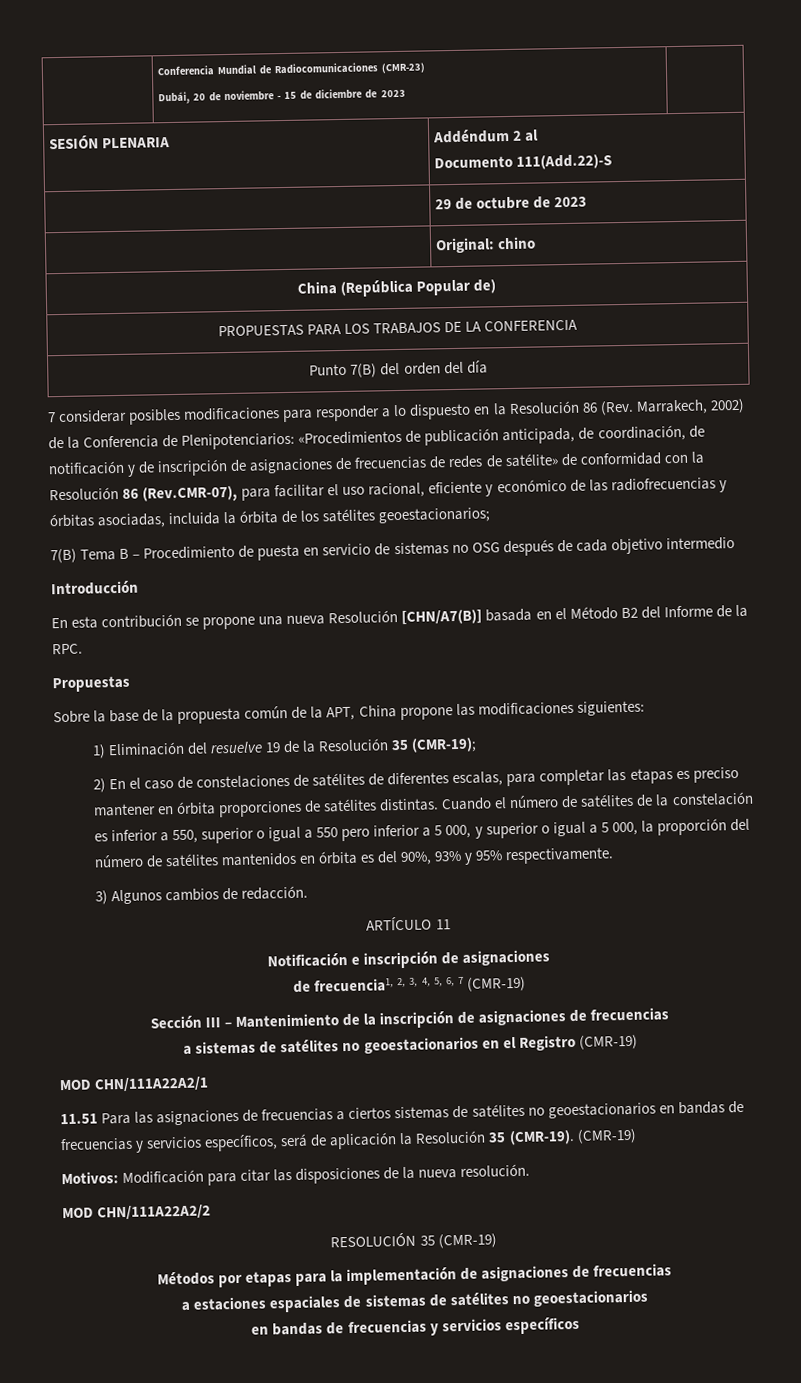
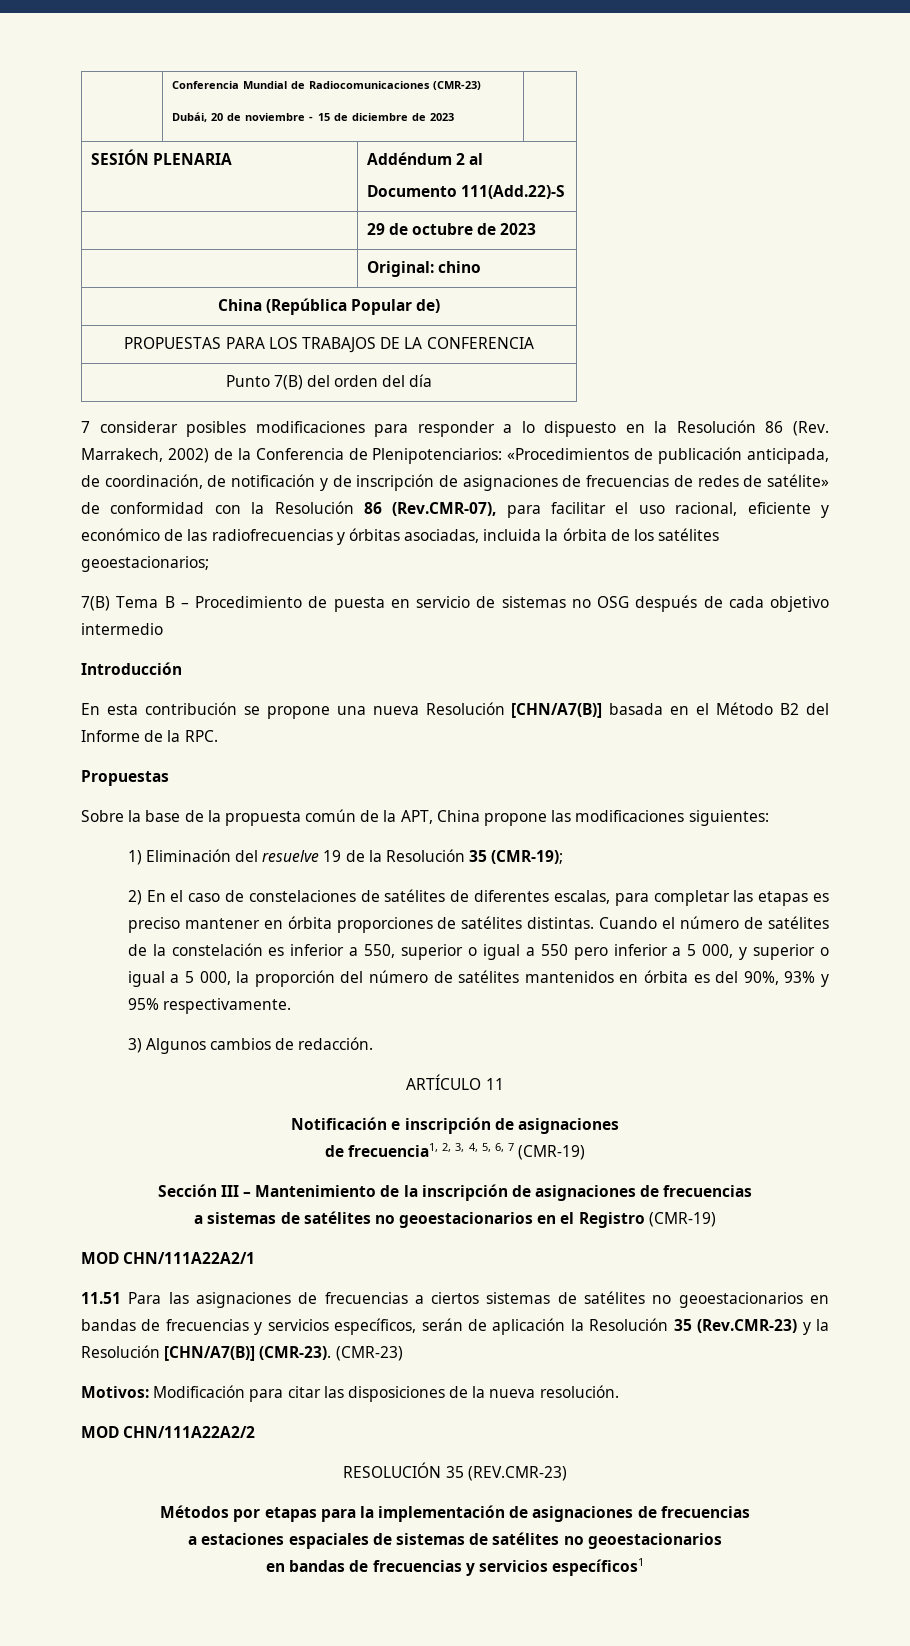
[280,1133,309,1148] será -> [421,1318,463,1331] serán
[508,1128,637,1146] (CMR-19). (CMR-19) -> [697,1319,830,1335] [81,1345,403,1361] (Rev.CMR-23) y la Resolución [CHN/A7(B)] (CMR-23). (CMR-23)
[437,1233,497,1249] (CMR-19) -> [467,1466,567,1481] (REV.CMR-23)
[504,1316,580,1335] específicos -> [552,1558,645,1576] específicos1

